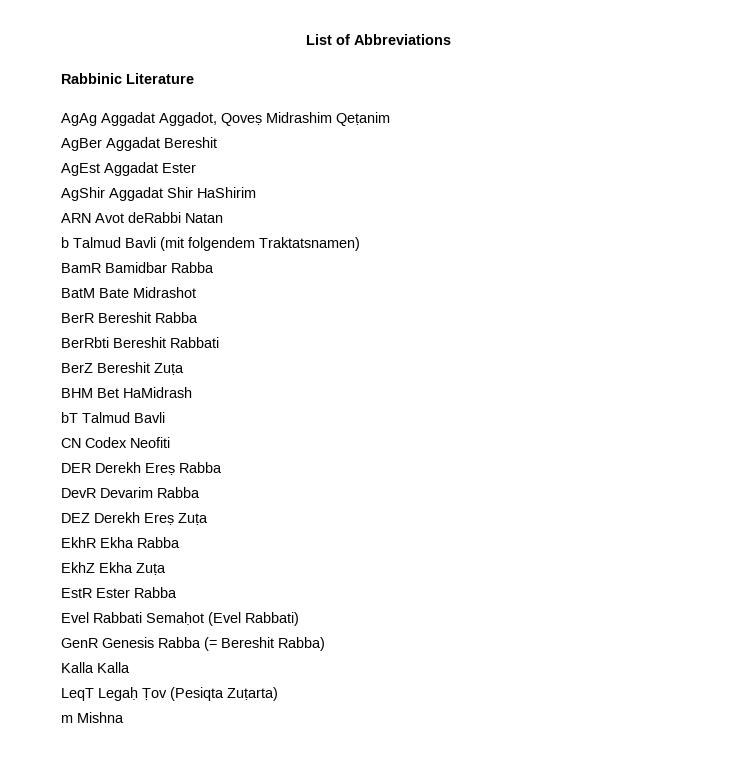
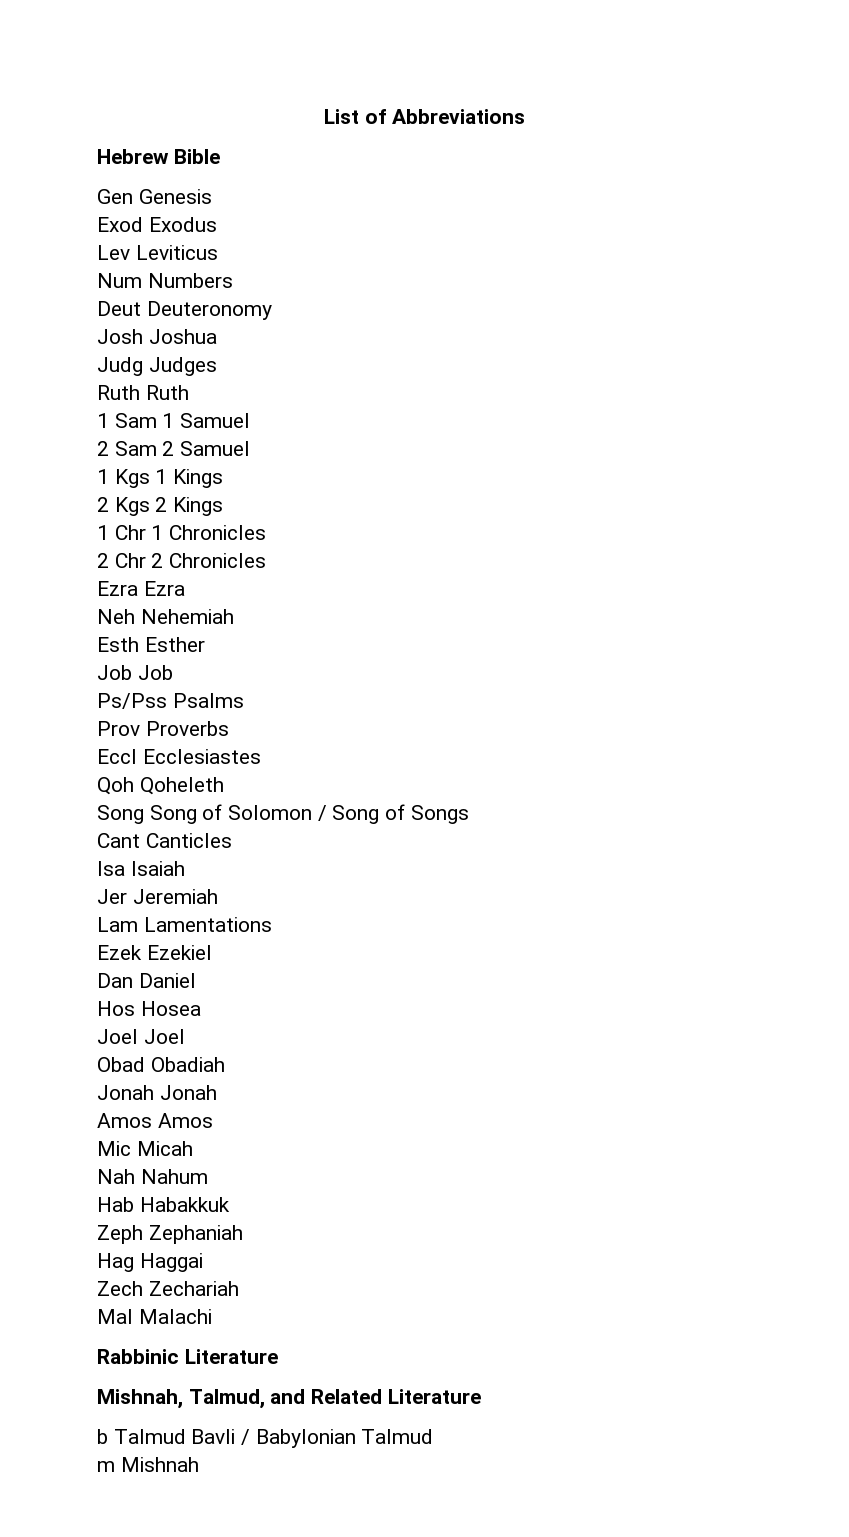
[61,73,194,84] [61,112,390,126] [61,137,217,151] [61,162,196,176] [61,187,256,201] [61,212,223,223] [61,237,360,251] [61,262,214,273] [61,287,196,298] [61,312,198,323] [61,337,219,348] [61,362,184,375] [61,387,192,398] [61,412,165,423] [61,437,170,448] [61,462,222,475] [61,487,200,498] [61,512,208,525] [61,537,180,548] [61,562,166,575] [61,587,177,598] [61,612,299,626] [61,637,325,651] [61,662,130,673] [61,687,278,701] Rabbinic Literature // AgAg Aggadat Aggadot, Qoveṣ Midrashim Qeṭanim // AgBer Aggadat Bereshit // AgEst Aggadat Ester // AgShir Aggadat Shir HaShirim // ARN Avot deRabbi Natan // b Talmud Bavli (mit folgendem Traktatsnamen) // BamR Bamidbar Rabba // BatM Bate Midrashot // BerR Bereshit Rabba // BerRbti Bereshit Rabbati // BerZ Bereshit Zuṭa // BHM Bet HaMidrash // bT Talmud Bavli // CN Codex Neofiti // DER Derekh Ereṣ Rabba // DevR Devarim Rabba // DEZ Derekh Ereṣ Zuṭa // EkhR Ekha Rabba // EkhZ Ekha Zuṭa // EstR Ester Rabba // Evel Rabbati Semaḥot (Evel Rabbati) // GenR Genesis Rabba (= Bereshit Rabba) // Kalla Kalla // LeqT Legaḥ Ṭov (Pesiqta Zuṭarta) -> [97,149,220,164] [97,189,212,204] [97,217,217,232] [97,245,218,260] [97,273,233,288] [97,301,272,320] [97,329,217,344] [97,357,217,376] [97,385,189,400] [97,413,251,428] [97,441,251,456] [97,469,224,488] [97,497,224,516] [97,525,267,540] [97,553,267,568] [97,581,185,596] [97,609,234,624] [97,637,205,652] [97,665,173,680] [97,693,244,709] [97,721,229,736] [97,749,261,764] [97,777,224,795] [97,804,469,824] [97,833,232,848] [97,861,185,876] [97,889,218,904] [97,917,272,932] [97,945,212,960] [97,973,196,988] [97,1001,201,1016] [97,1029,185,1044] [97,1057,225,1072] [97,1085,217,1100] [97,1113,213,1128] [97,1141,193,1156] [97,1169,208,1184] [97,1197,230,1212] [97,1225,243,1244] [97,1253,203,1272] [97,1281,239,1296] [97,1309,212,1324] [97,1349,278,1364] [97,1389,481,1409] [97,1429,434,1448] Hebrew Bible // Gen Genesis // Exod Exodus // Lev Leviticus // Num Numbers // Deut Deuteronomy // Josh Joshua // Judg Judges // Ruth Ruth // 1 Sam 1 Samuel // 2 Sam 2 Samuel // 1 Kgs 1 Kings // 2 Kgs 2 Kings // 1 Chr 1 Chronicles // 2 Chr 2 Chronicles // Ezra Ezra // Neh Nehemiah // Esth Esther // Job Job // Ps/Pss Psalms // Prov Proverbs // Eccl Ecclesiastes // Qoh Qoheleth // Song Song of Solomon / Song of Songs // Cant Canticles // Isa Isaiah // Jer Jeremiah // Lam Lamentations // Ezek Ezekiel // Dan Daniel // Hos Hosea // Joel Joel // Obad Obadiah // Jonah Jonah // Amos Amos // Mic Micah // Nah Nahum // Hab Habakkuk // Zeph Zephaniah // Hag Haggai // Zech Zechariah // Mal Malachi // Rabbinic Literature // Mishnah, Talmud, and Related Literature // b Talmud Bavli / Babylonian Talmud
[77,712,124,723] Mishna -> [120,1457,199,1472] Mishnah

